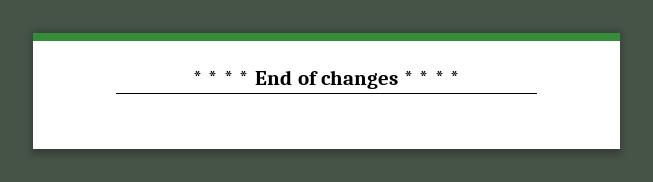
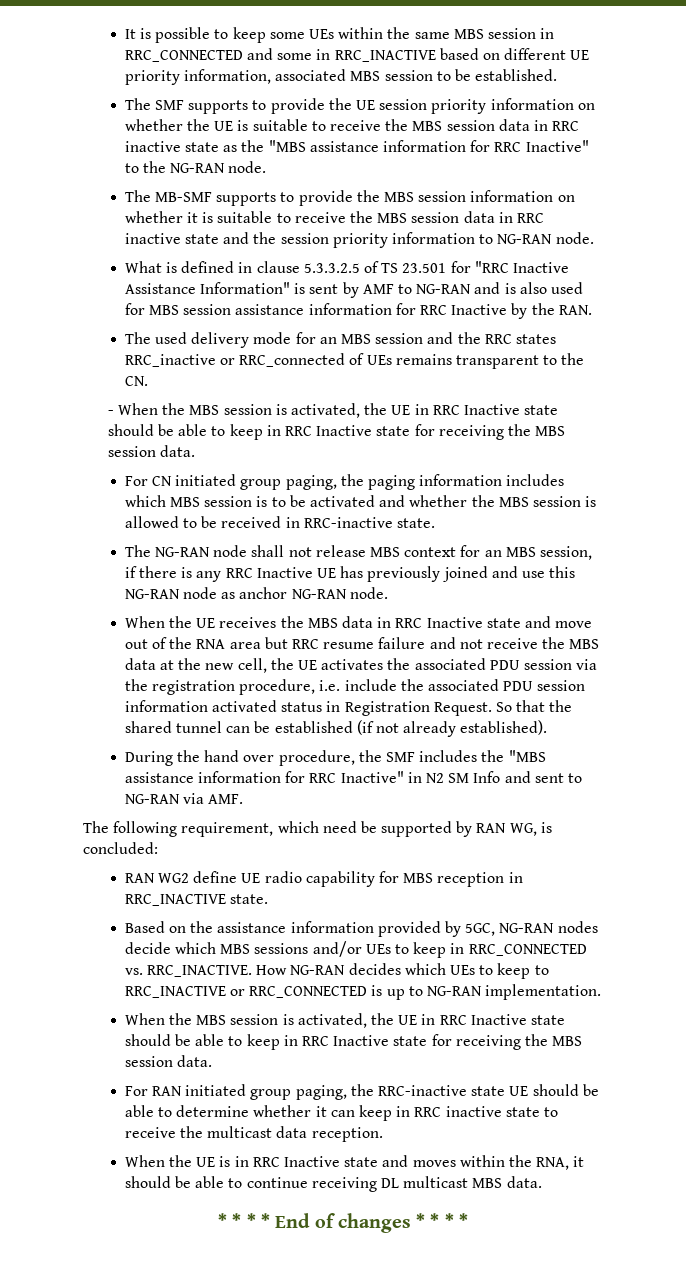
(192, 78) none -> [124,27,555,43] [124,48,590,62] [124,69,558,85] [124,98,595,114] [124,119,580,131] [124,140,589,152] [124,161,267,173] [124,190,575,206] [124,211,544,223] [124,232,594,248] [124,261,569,273] [124,282,583,298] [124,303,592,319] [124,332,556,348] [124,353,585,369] [124,376,148,386] [107,403,559,418] [107,424,566,440] [107,445,196,457] [124,474,565,490] [124,495,597,507] [124,516,436,528] [124,545,592,560] [124,566,576,582] [124,587,388,599] [124,616,593,628] [124,637,600,649] [124,658,598,673] [124,679,586,695] [124,700,573,716] [124,720,548,737] [124,750,546,766] [124,771,582,783] [124,793,244,804] [83,821,552,837] [83,842,158,854] [124,871,523,887] [124,894,269,906] [124,921,598,937] [124,941,587,958] [124,963,549,979] [124,984,602,1000] [124,1013,565,1028] [124,1034,583,1050] [124,1055,213,1067] [124,1084,599,1100] [124,1105,558,1121] [124,1126,383,1142] [124,1155,585,1170] [124,1176,542,1192] It is possible to keep some UEs within the same MBS session in RRC_CONNECTED and some in RRC_INACTIVE based on different UE priority information, associated MBS session to be established. // The SMF supports to provide the UE session priority information on whether the UE is suitable to receive the MBS session data in RRC inactive state as the "MBS assistance information for RRC Inactive" to the NG-RAN node. // The MB-SMF supports to provide the MBS session information on whether it is suitable to receive the MBS session data in RRC inactive state and the session priority information to NG-RAN node. // What is defined in clause 5.3.3.2.5 of TS 23.501 for "RRC Inactive Assistance Information" is sent by AMF to NG-RAN and is also used for MBS session assistance information for RRC Inactive by the RAN. // The used delivery mode for an MBS session and the RRC states RRC_inactive or RRC_connected of UEs remains transparent to the CN. // - When the MBS session is activated, the UE in RRC Inactive state should be able to keep in RRC Inactive state for receiving the MBS session data. // For CN initiated group paging, the paging information includes which MBS session is to be activated and whether the MBS session is allowed to be received in RRC-inactive state. // The NG-RAN node shall not release MBS context for an MBS session, if there is any RRC Inactive UE has previously joined and use this NG-RAN node as anchor NG-RAN node. // When the UE receives the MBS data in RRC Inactive state and move out of the RNA area but RRC resume failure and not receive the MBS data at the new cell, the UE activates the associated PDU session via the registration procedure, i.e. include the associated PDU session information activated status in Registration Request. So that the shared tunnel can be established (if not already established). // During the hand over procedure, the SMF includes the "MBS assistance information for RRC Inactive" in N2 SM Info and sent to NG-RAN via AMF. // The following requirement, which need be supported by RAN WG, is concluded: // RAN WG2 define UE radio capability for MBS reception in RRC_INACTIVE state. // Based on the assistance information provided by 5GC, NG-RAN nodes decide which MBS sessions and/or UEs to keep in RRC_CONNECTED vs. RRC_INACTIVE. How NG-RAN decides which UEs to keep to RRC_INACTIVE or RRC_CONNECTED is up to NG-RAN implementation. // When the MBS session is activated, the UE in RRC Inactive state should be able to keep in RRC Inactive state for receiving the MBS session data. // For RAN initiated group paging, the RRC-inactive state UE should be able to determine whether it can keep in RRC inactive state to receive the multicast data reception. // When the UE is in RRC Inactive state and moves within the RNA, it should be able to continue receiving DL multicast MBS data. //

